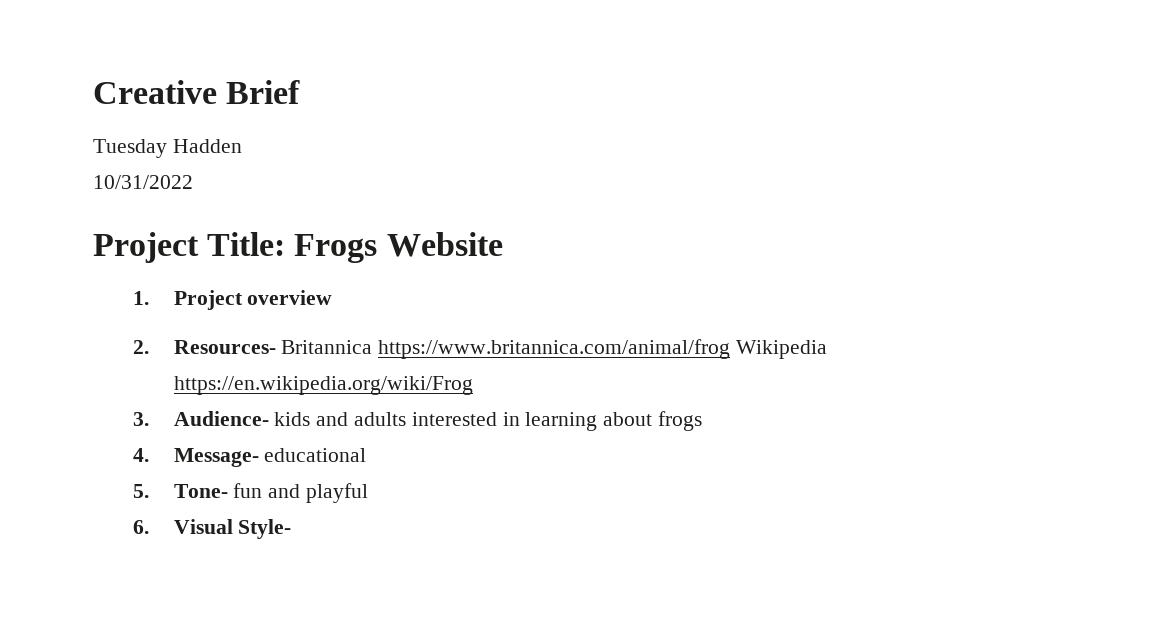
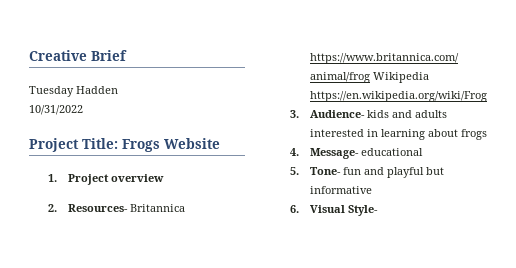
(369, 493) none -> [425,167,444,175] [309,186,372,194] but informative

